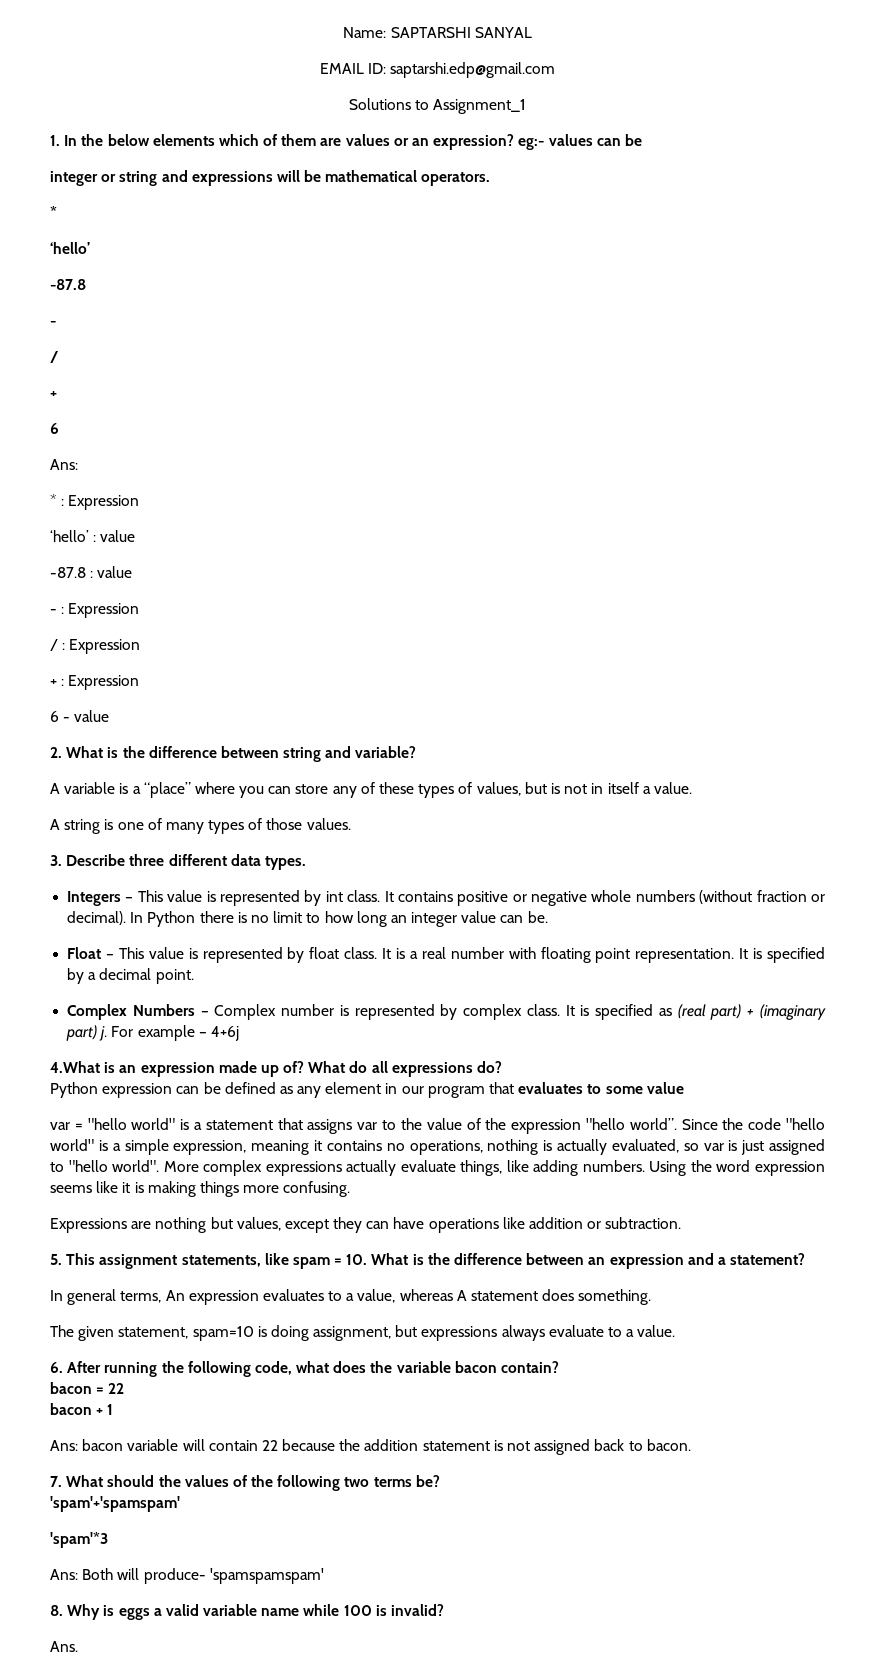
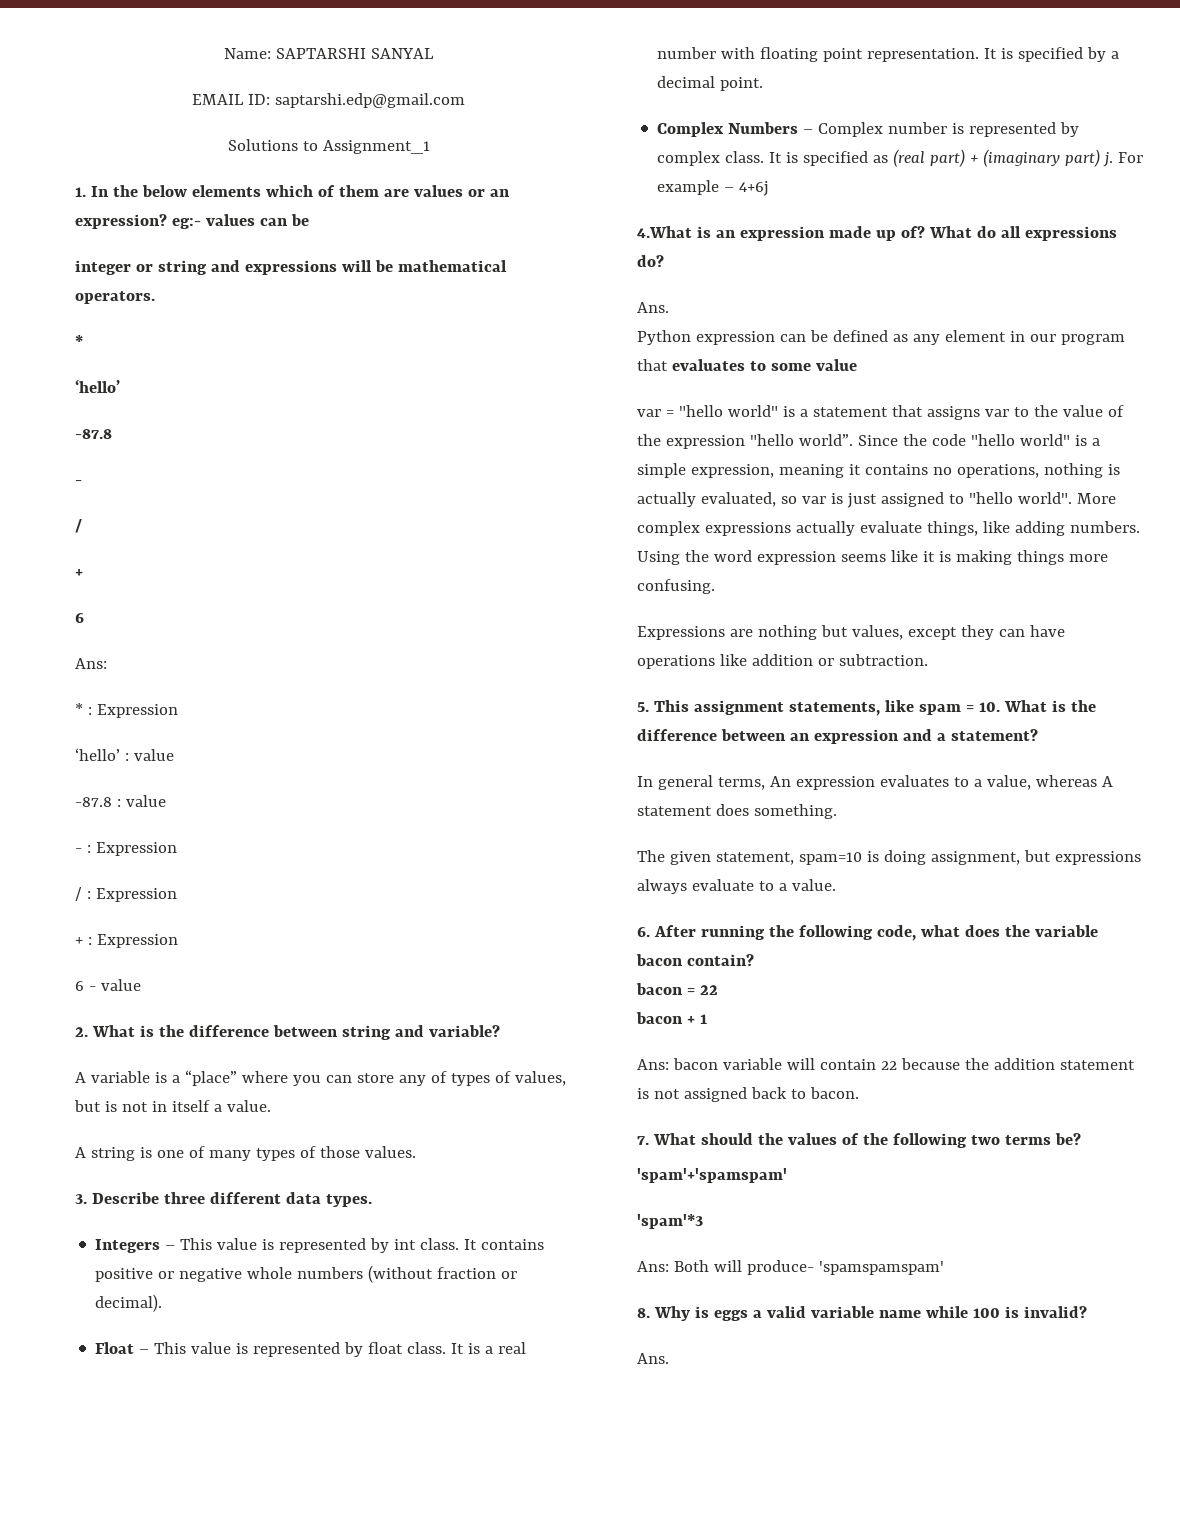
[379,782,415,794] these -> (447, 1077) none
[130,911,548,927] In Python there is no limit to how long an integer value can be. -> (163, 1303) none
(503, 1067) none -> [637,302,669,313] // Ans.

